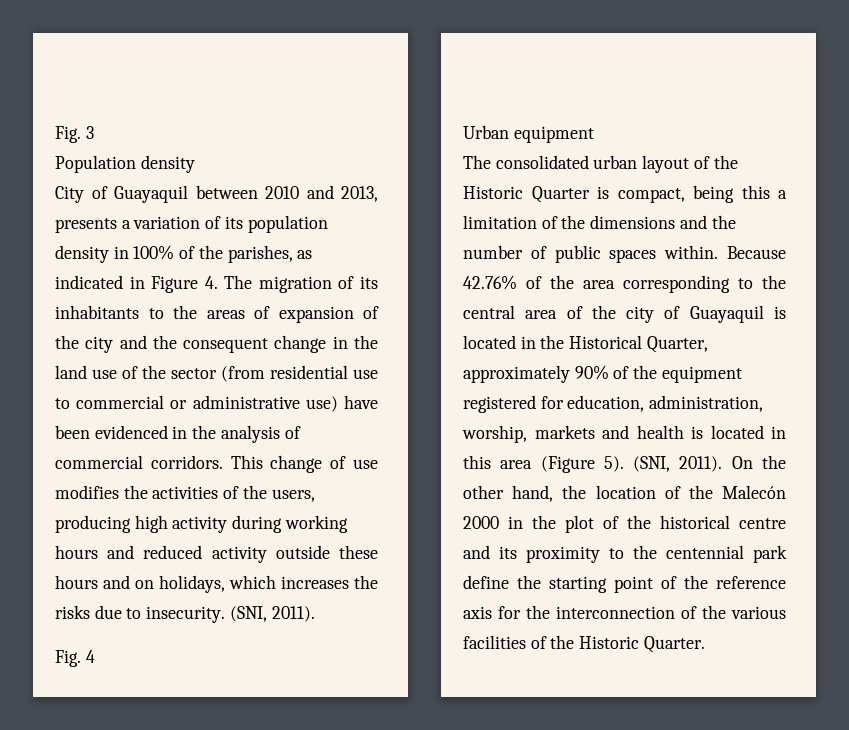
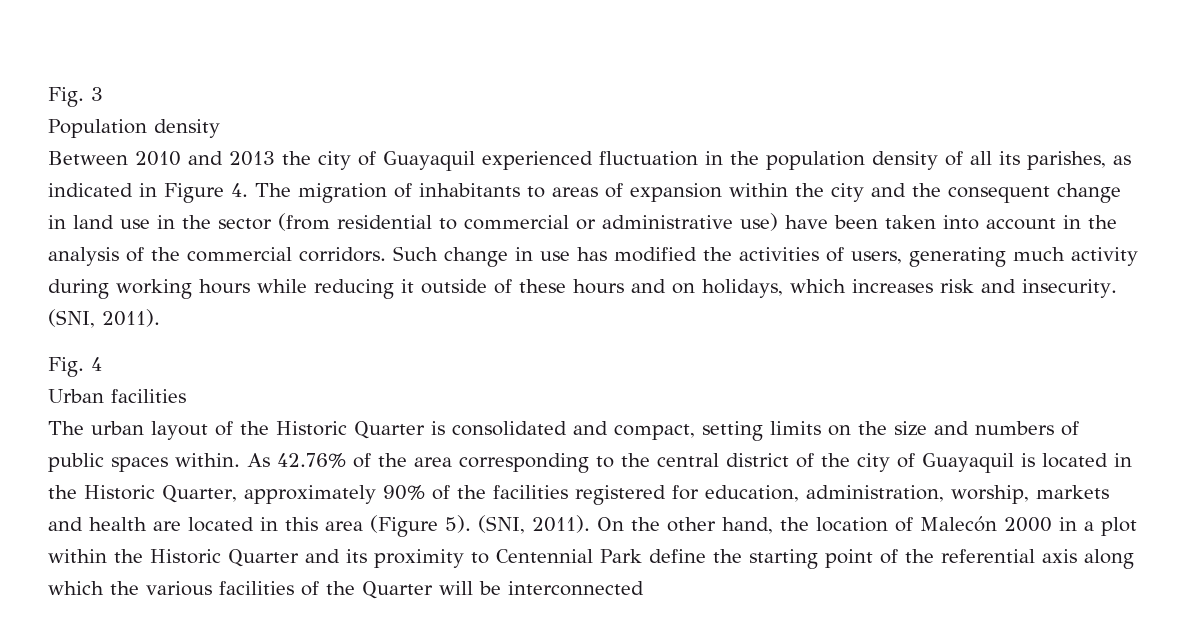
[55,185,378,203] [55,215,328,233] [55,245,223,263] City of Guayaquil between 2010 and 2013, presents a variation of its population density in 100% of the -> [48,151,1020,171] Between 2010 and 2013 the city of Guayaquil experienced fluctuation in the population density of all its
[360,276,378,289] its -> (412, 190) none
[173,305,197,319] the -> (545, 192) none
[363,306,379,319] of -> [729,183,788,197] within
[354,335,378,349] the -> (66, 222) none
[122,366,138,379] of -> [157,215,175,229] in
[353,369,378,379] use -> (432, 222) none
[94,425,168,439] evidenced -> [885,215,1056,230] taken into account
(301, 432) none -> [151,247,180,261] the
[230,455,379,473] [55,485,315,502] [55,515,348,533] [55,545,330,563] This change of use modifies the activities of the users, producing high activity during working hours and reduced activity outside -> [393,246,1138,267] [48,279,512,299] Such change in use has modified the activities of users, generating much activity during working hours while reducing it outside of
[354,575,378,589] [55,605,142,619] the risks due to -> [940,279,1016,293] risk and
[513,126,594,143] [463,155,589,169] equipment // The consolidated -> [111,389,186,403] [48,421,84,435] facilities // The
[617,185,787,203] [463,215,736,229] [463,245,523,259] compact, being this a limitation of the dimensions and the number -> [452,421,1054,441] consolidated and compact, setting limits on the size and numbers
[727,246,786,259] Because -> [247,453,270,467] As
[525,310,558,319] area -> [726,453,789,467] district
[569,335,643,349] Historical -> [84,485,155,500] Historic
[661,366,742,383] equipment -> [492,485,568,499] facilities
[691,426,703,439] is -> [153,521,181,531] are
[688,485,713,499] the -> (913, 524) none
[532,515,786,533] the plot of the historical centre -> [1084,517,1137,536] [48,549,299,567] a plot within the Historic Quarter
[633,545,787,563] the centennial park -> [496,549,642,563] Centennial Park
[716,576,786,589] [463,605,697,619] reference axis for the interconnection of -> [940,549,1134,569] [48,581,104,595] referential axis along which
[579,636,705,653] Historic Quarter. -> [362,581,644,599] Quarter will be interconnected

